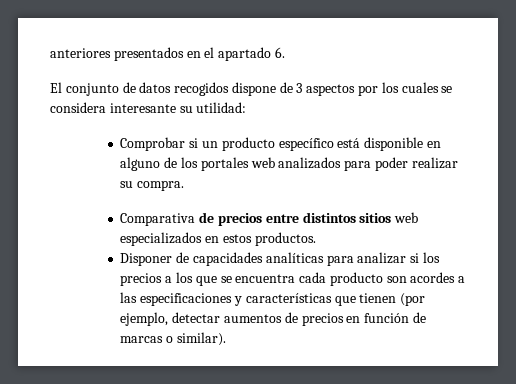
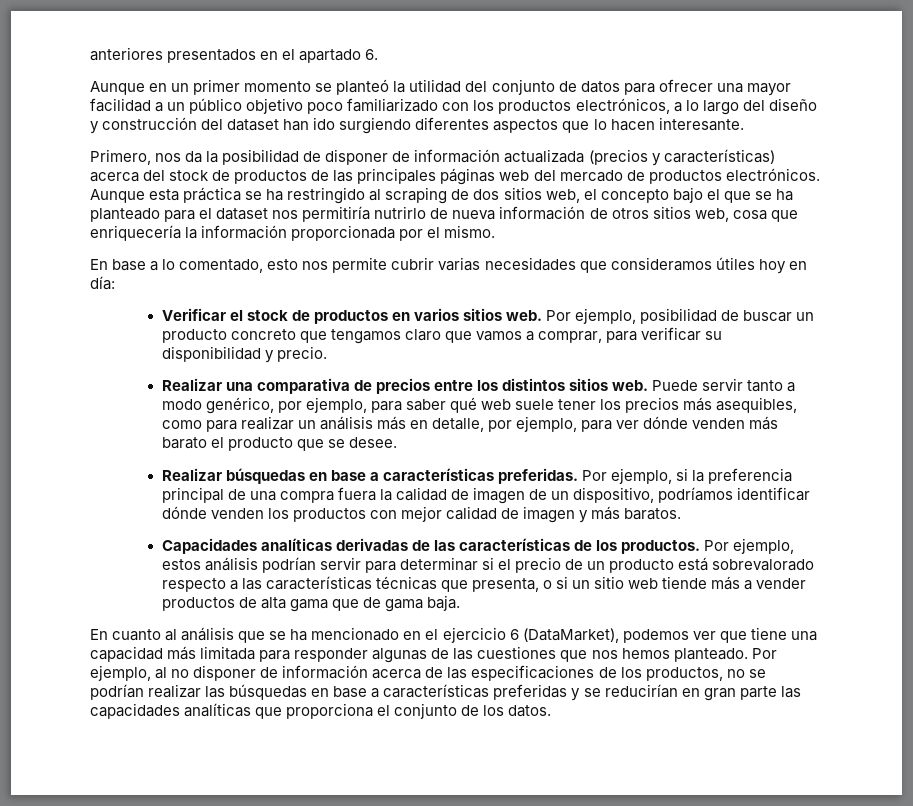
[50,82,453,96] [50,102,247,113] [120,137,441,151] [120,157,458,171] [120,180,185,191] [120,213,196,226] El conjunto de datos recogidos dispone de 3 aspectos por los cuales se considera interesante su utilidad: // Comprobar si un producto específico está disponible en alguno de los portales web analizados para poder realizar su compra. // Comparativa -> [90,79,791,96] [90,98,817,115] [90,117,744,134] [90,149,775,166] [90,168,820,185] [90,187,793,204] [90,206,798,222] [90,225,496,241] [90,257,807,274] [90,276,115,290] [161,308,815,324] [161,327,723,344] [161,346,327,363] [161,378,350,394] Aunque en un primer momento se planteó la utilidad del conjunto de datos para ofrecer una mayor facilidad a un público objetivo poco familiarizado con los productos electrónicos, a lo largo del diseño y construcción del dataset han ido surgiendo diferentes aspectos que lo hacen interesante. // Primero, nos da la posibilidad de disponer de información actualizada (precios y características) acerca del stock de productos de las principales páginas web del mercado de productos electrónicos. Aunque esta práctica se ha restringido al scraping de dos sitios web, el concepto bajo el que se ha planteado para el dataset nos permitiría nutrirlo de nueva información de otros sitios web, cosa que enriquecería la información proporcionada por el mismo. // En base a lo comentado, esto nos permite cubrir varias necesidades que consideramos útiles hoy en día: // Verificar el stock de productos en varios sitios web. Por ejemplo, posibilidad de buscar un producto concreto que tengamos claro que vamos a comprar, para verificar su disponibilidad y precio. // Realizar una comparativa
(299, 218) none -> [476,380,498,391] los
[394,212,419,223] [120,232,316,246] [120,252,440,266] [120,272,466,286] [120,292,426,306] [120,312,426,326] [120,332,226,346] web especializados en estos productos. // Disponer de capacidades analíticas para analizar si los precios a los que se encuentra cada producto son acordes a las especificaciones y características que tienen (por ejemplo, detectar aumentos de precios en función de marcas o similar). -> [612,378,796,392] [161,397,798,414] [161,416,779,432] [161,437,397,451] [161,468,793,484] [161,487,811,504] [161,506,682,523] [161,538,795,554] [161,557,815,573] [161,576,807,592] [161,595,461,612] [90,627,817,643] [90,646,777,663] [90,665,766,681] [90,684,801,701] [90,703,552,719] web. Puede servir tanto a modo genérico, por ejemplo, para saber qué web suele tener los precios más asequibles, como para realizar un análisis más en detalle, por ejemplo, para ver dónde venden más barato el producto que se desee. // Realizar búsquedas en base a características preferidas. Por ejemplo, si la preferencia principal de una compra fuera la calidad de imagen de un dispositivo, podríamos identificar dónde venden los productos con mejor calidad de imagen y más baratos. // Capacidades analíticas derivadas de las características de los productos. Por ejemplo, estos análisis podrían servir para determinar si el precio de un producto está sobrevalorado respecto a las características técnicas que presenta, o si un sitio web tiende más a vender productos de alta gama que de gama baja. // En cuanto al análisis que se ha mencionado en el ejercicio 6 (DataMarket), podemos ver que tiene una capacidad más limitada para responder algunas de las cuestiones que nos hemos planteado. Por ejemplo, al no disponer de información acerca de las especificaciones de los productos, no se podrían realizar las búsquedas en base a características preferidas y se reducirían en gran parte las capacidades analíticas que proporciona el conjunto de los datos.

